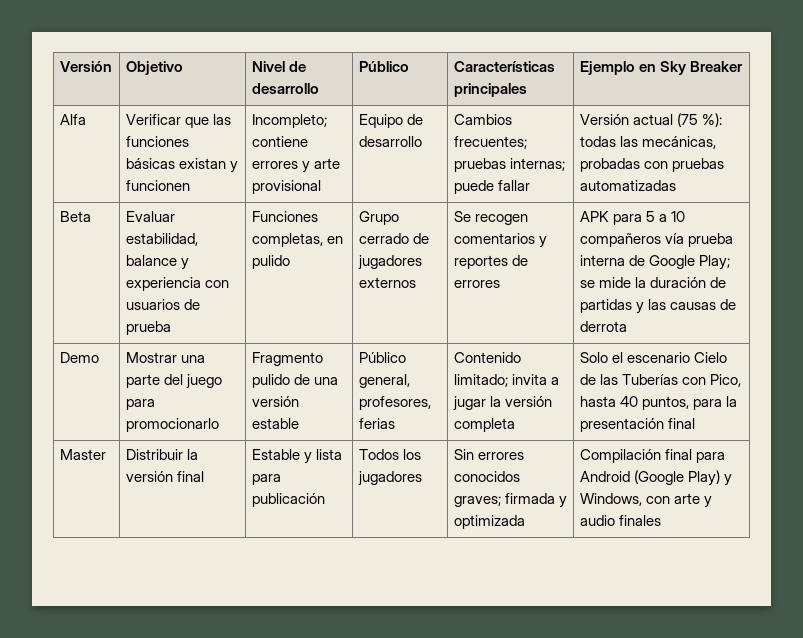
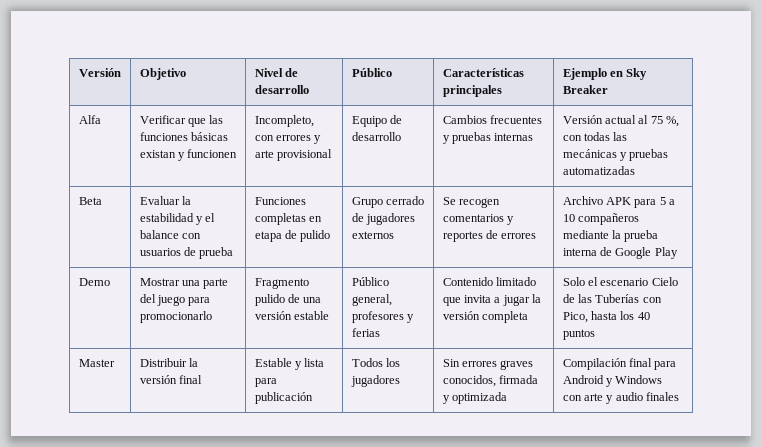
[251,114,327,128] [251,136,308,147] Incompleto; contiene -> [254,115,314,127] [254,135,274,141] Incompleto, con
[453,136,527,149] [453,158,565,172] [453,180,530,194] [579,113,722,127] [579,136,716,149] [579,158,668,172] frecuentes; pruebas internas; puede fallar | Versión actual (75 %): todas las mecánicas, probadas con -> [489,115,542,124] [442,132,534,144] [562,115,679,127] [562,132,628,141] [562,149,627,161] frecuentes y pruebas internas | Versión actual al 75 %, con todas las mecánicas y
[125,233,198,246] [125,255,189,270] [125,277,201,291] estabilidad, balance y experiencia -> [181,196,191,205] [139,213,216,225] [139,230,179,239] la estabilidad y el balance
[251,233,343,247] completas, en -> [254,213,322,225] [254,230,297,242] completas en etapa de
(500, 284) none -> [562,196,603,205] Archivo
[664,233,684,244] vía -> [562,230,621,239] mediante la
[698,255,730,270] [579,277,726,288] [579,299,736,314] [579,321,627,332] Play; se mide la duración de partidas y las causas de derrota -> [654,247,678,259] Play
[358,396,431,410] profesores, -> [351,311,414,323] profesores y
[453,374,508,387] limitado; -> [495,277,536,286] [442,297,461,306] limitado que
[619,396,737,410] [579,418,695,432] 40 puntos, para la presentación final -> [620,311,650,320] [562,329,595,340] los 40 puntos
[453,471,520,482] [453,496,501,507] conocidos graves; -> [500,360,534,370] [442,375,496,387] graves conocidos,
[633,470,732,486] [579,493,642,506] (Google Play) y Windows, -> [605,375,663,387] y Windows

